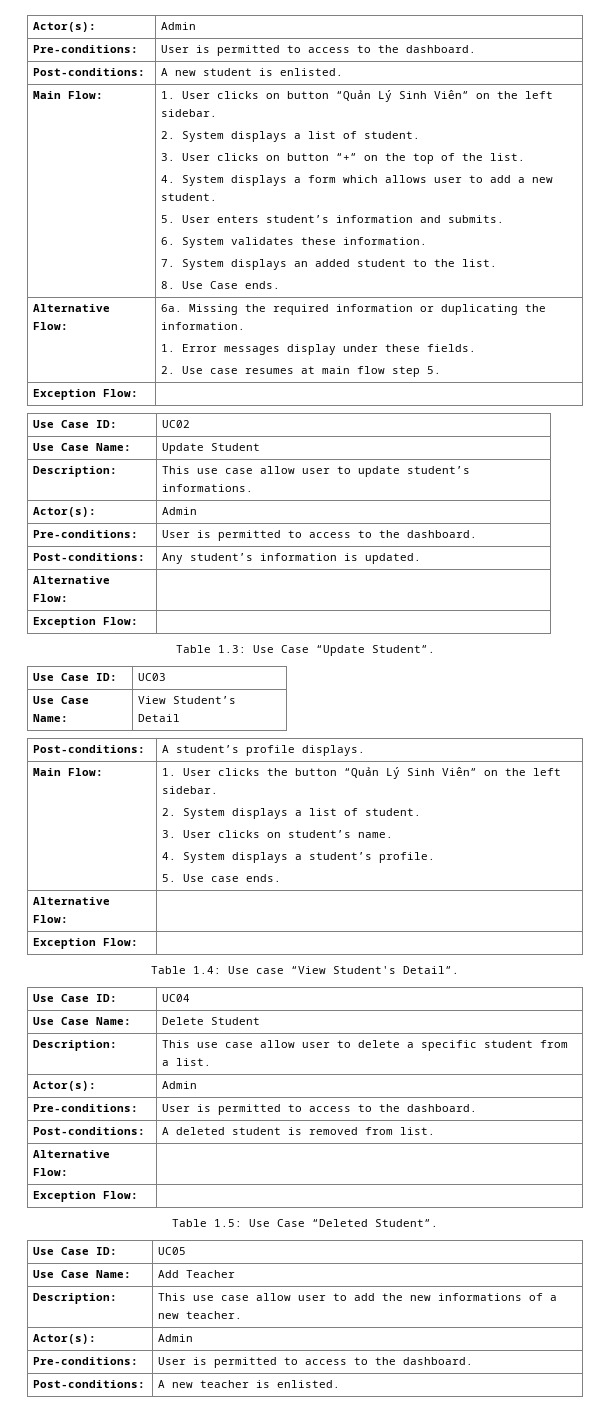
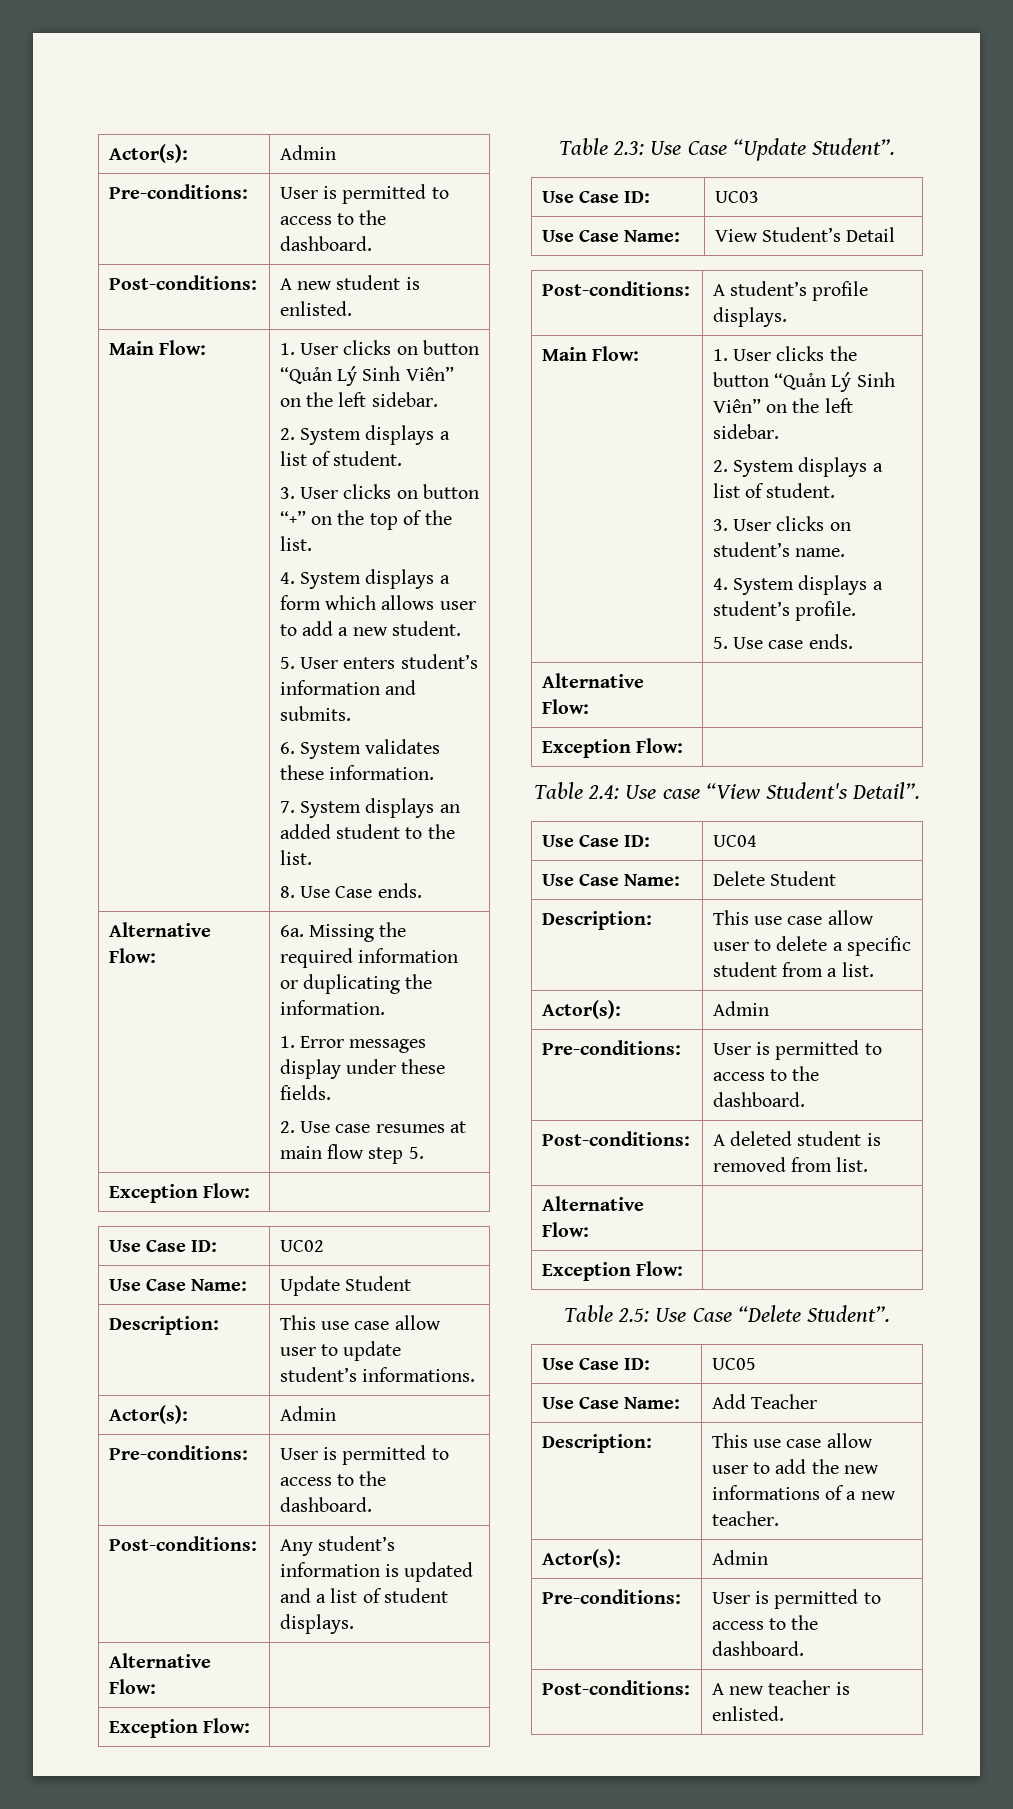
[365,553,422,564] [33,576,111,584] [33,594,69,602] [33,617,139,628] [175,645,246,653] updated. // Alternative Flow: | // Exception Flow: | // Table 1.3: -> [404,1562,474,1582] [279,1588,449,1603] [279,1614,354,1634] [108,1653,211,1668] [108,1679,156,1694] [108,1718,250,1738] [559,138,645,155] updated and a list of student displays. // Alternative Flow: | // Exception Flow: | // Table 2.3:
[193,966,221,974] 1.4: -> [588,785,620,799] 2.4:
[214,1219,368,1227] 1.5: Use Case “Deleted -> [618,1305,801,1322] 2.5: Use Case “Delete

